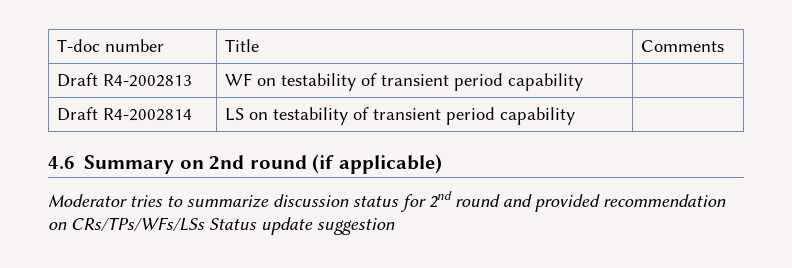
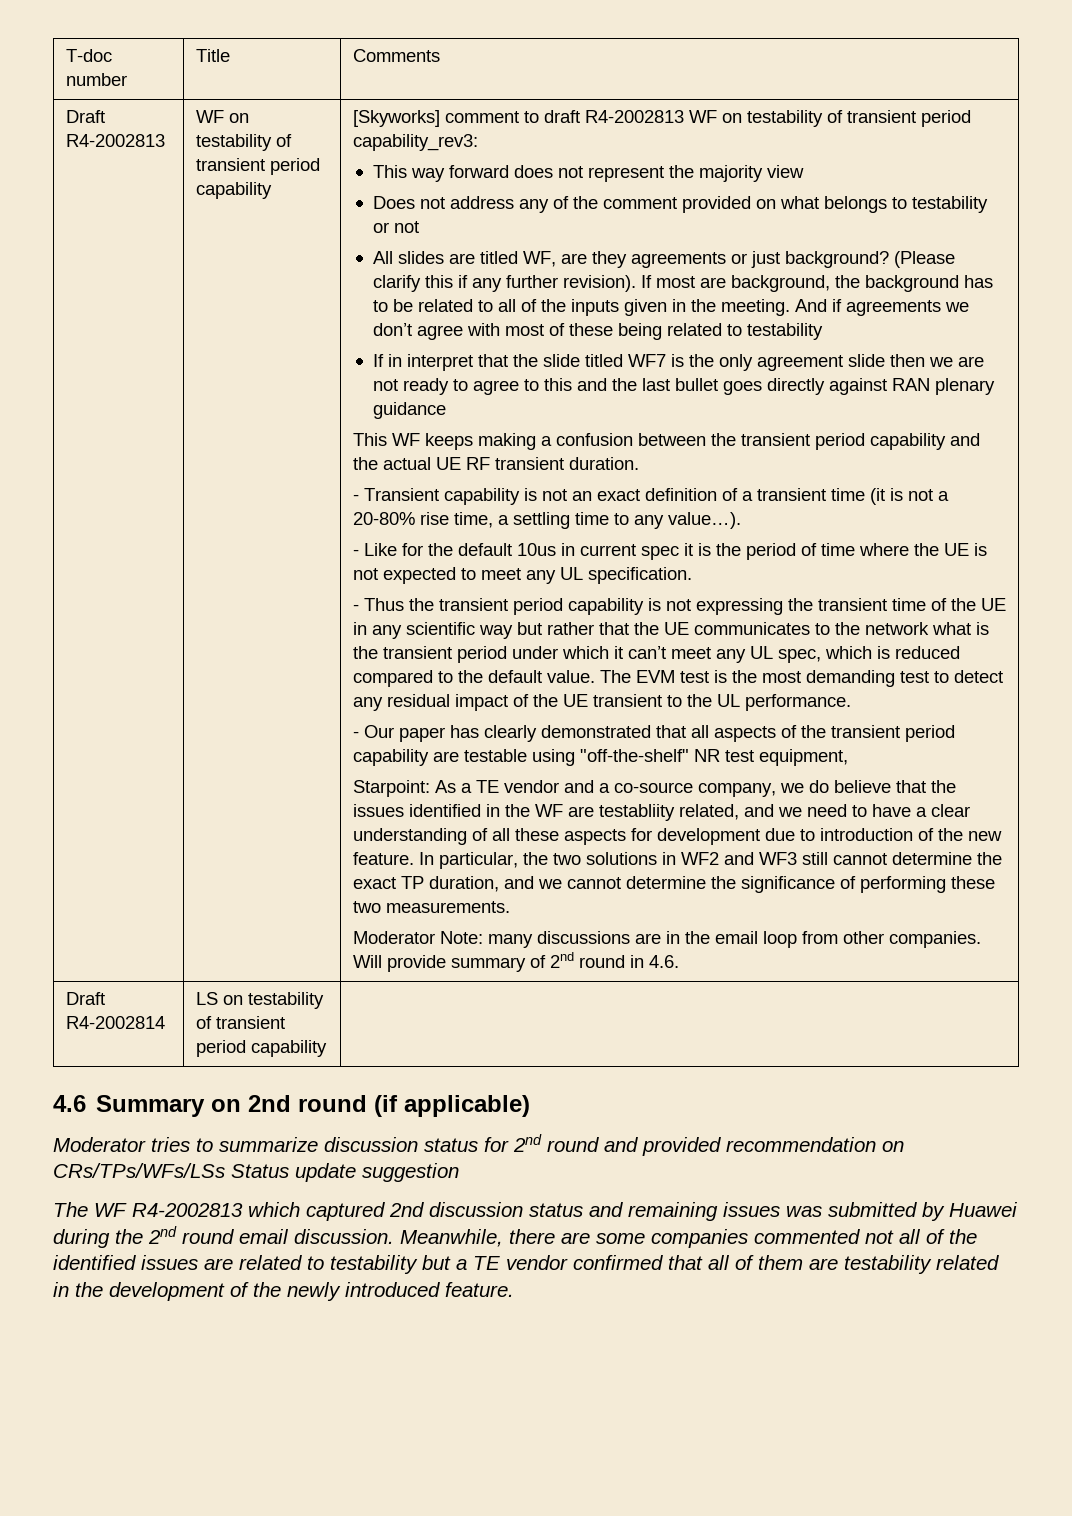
(584, 82) none -> [352,110,971,127] [352,134,478,151] [372,165,804,182] [372,196,988,213] [372,221,419,233] [372,251,955,268] [372,275,993,292] [372,299,969,316] [372,323,823,340] [372,354,984,371] [372,378,995,395] [372,402,446,419] [352,433,980,450] [352,457,639,470] [352,488,949,505] [352,512,741,529] [352,543,987,560] [352,567,692,584] [352,598,1006,615] [352,622,989,639] [352,646,960,663] [352,670,1003,687] [352,694,851,711] [352,725,955,742] [352,749,848,766] [352,780,956,797] [352,804,970,821] [352,828,1002,845] [352,852,1002,869] [352,876,995,893] [352,901,510,913] [352,931,981,948] [352,952,679,972] [Skyworks] comment to draft R4-2002813 WF on testability of transient period capability_rev3: // This way forward does not represent the majority view // Does not address any of the comment provided on what belongs to testability or not // All slides are titled WF, are they agreements or just background? (Please clarify this if any further revision). If most are background, the background has to be related to all of the inputs given in the meeting. And if agreements we don’t agree with most of these being related to testability // If in interpret that the slide titled WF7 is the only agreement slide then we are not ready to agree to this and the last bullet goes directly against RAN plenary guidance // This WF keeps making a confusion between the transient period capability and the actual UE RF transient duration. // - Transient capability is not an exact definition of a transient time (it is not a 20-80% rise time, a settling time to any value…). // - Like for the default 10us in current spec it is the period of time where the UE is not expected to meet any UL specification. // - Thus the transient period capability is not expressing the transient time of the UE in any scientific way but rather that the UE communicates to the network what is the transient period under which it can’t meet any UL spec, which is reduced compared to the default value. The EVM test is the most demanding test to detect any residual impact of the UE transient to the UL performance. // - Our paper has clearly demonstrated that all aspects of the transient period capability are testable using "off-the-shelf" NR test equipment, // Starpoint: As a TE vendor and a co-source company, we do believe that the issues identified in the WF are testabliity related, and we need to have a clear understanding of all these aspects for development due to introduction of the new feature. In particular, the two solutions in WF2 and WF3 still cannot determine the exact TP duration, and we cannot determine the significance of performing these two measurements. // Moderator Note: many discussions are in the email loop from other companies. Will provide summary of 2nd round in 4.6.
(395, 226) none -> [53,1202,1018,1221] [53,1226,977,1248] [53,1255,999,1274] [53,1282,514,1301] // The WF R4-2002813 which captured 2nd discussion status and remaining issues was submitted by Huawei during the 2nd round email discussion. Meanwhile, there are some companies commented not all of the identified issues are related to testability but a TE vendor confirmed that all of them are testability related in the development of the newly introduced feature.

